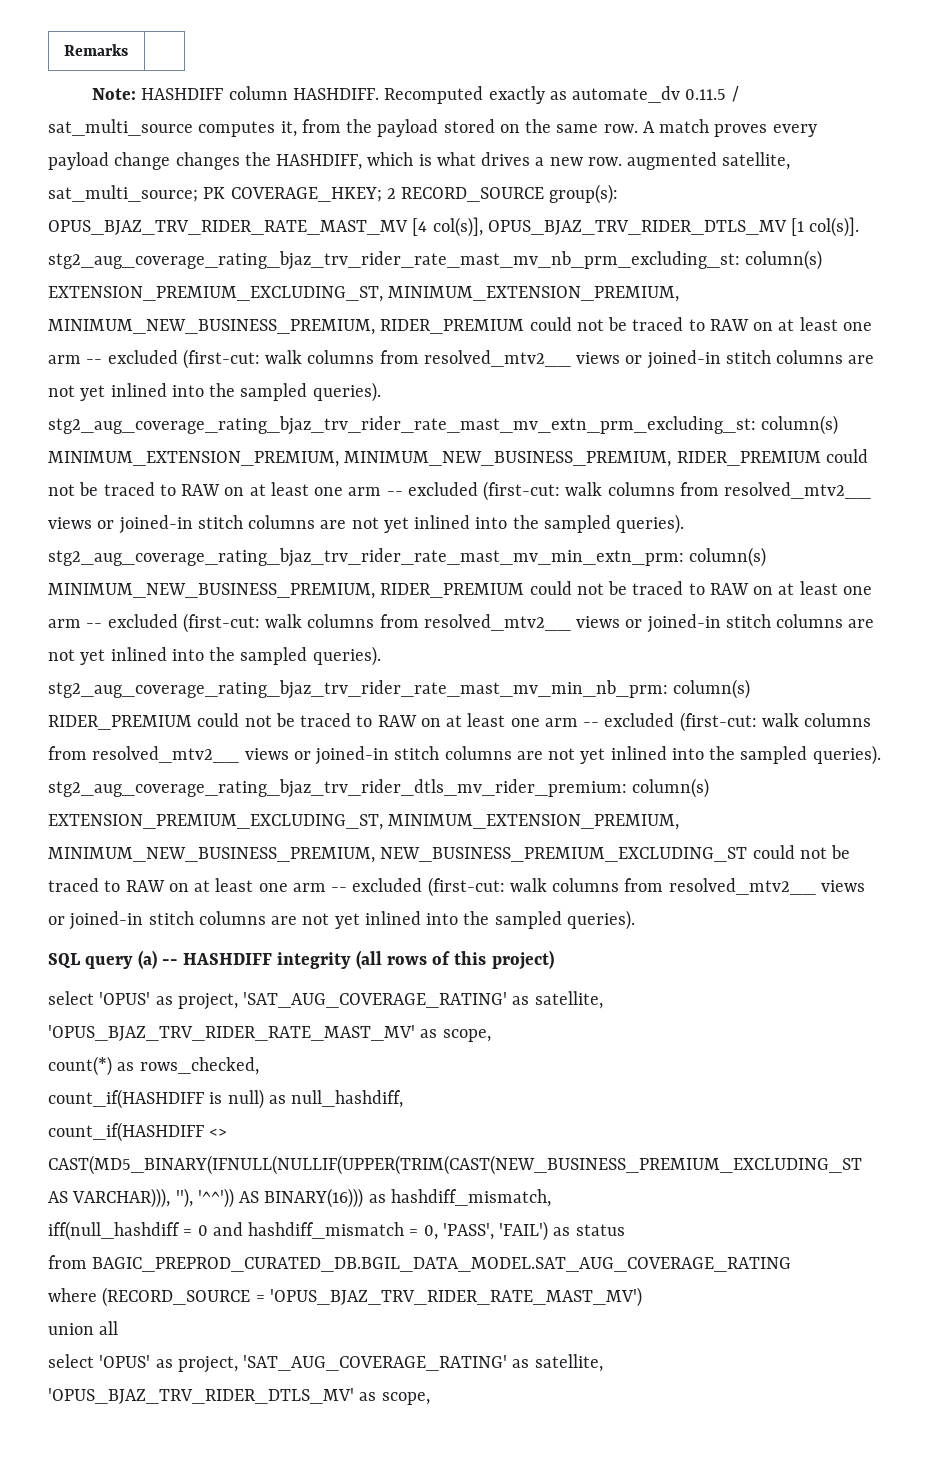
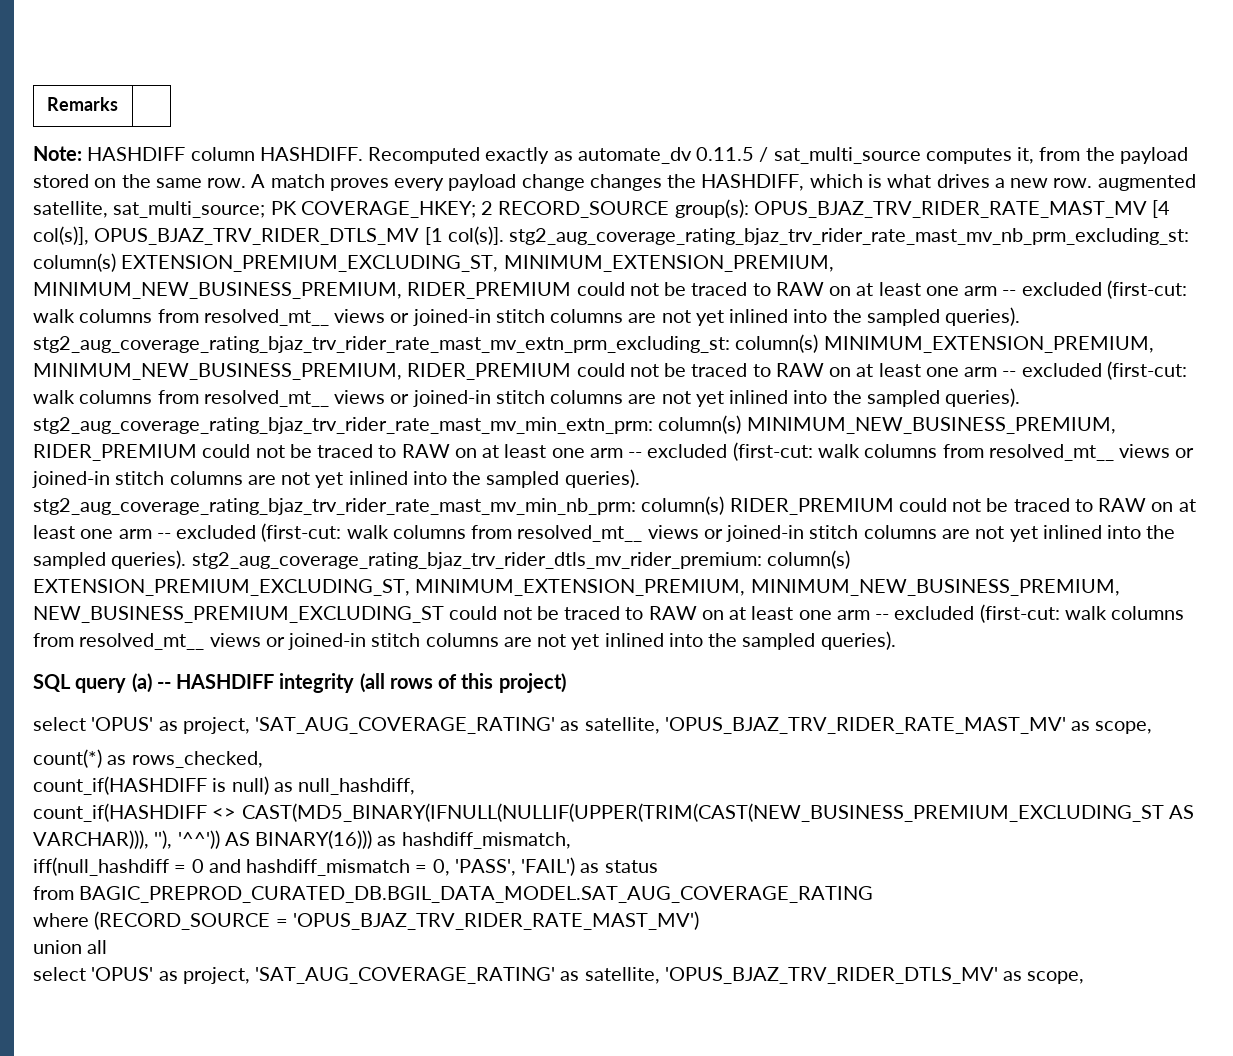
[423,350,571,367] resolved_mtv2__ -> [203,309,329,326] resolved_mt__
[724,482,872,499] resolved_mtv2__ -> [203,390,329,407] resolved_mt__
[423,614,571,631] resolved_mtv2__ -> [988,444,1114,461] resolved_mt__
[92,746,240,763] resolved_mtv2__ -> [517,525,643,542] resolved_mt__
[668,878,816,895] resolved_mtv2__ -> [79,633,205,650] resolved_mt__

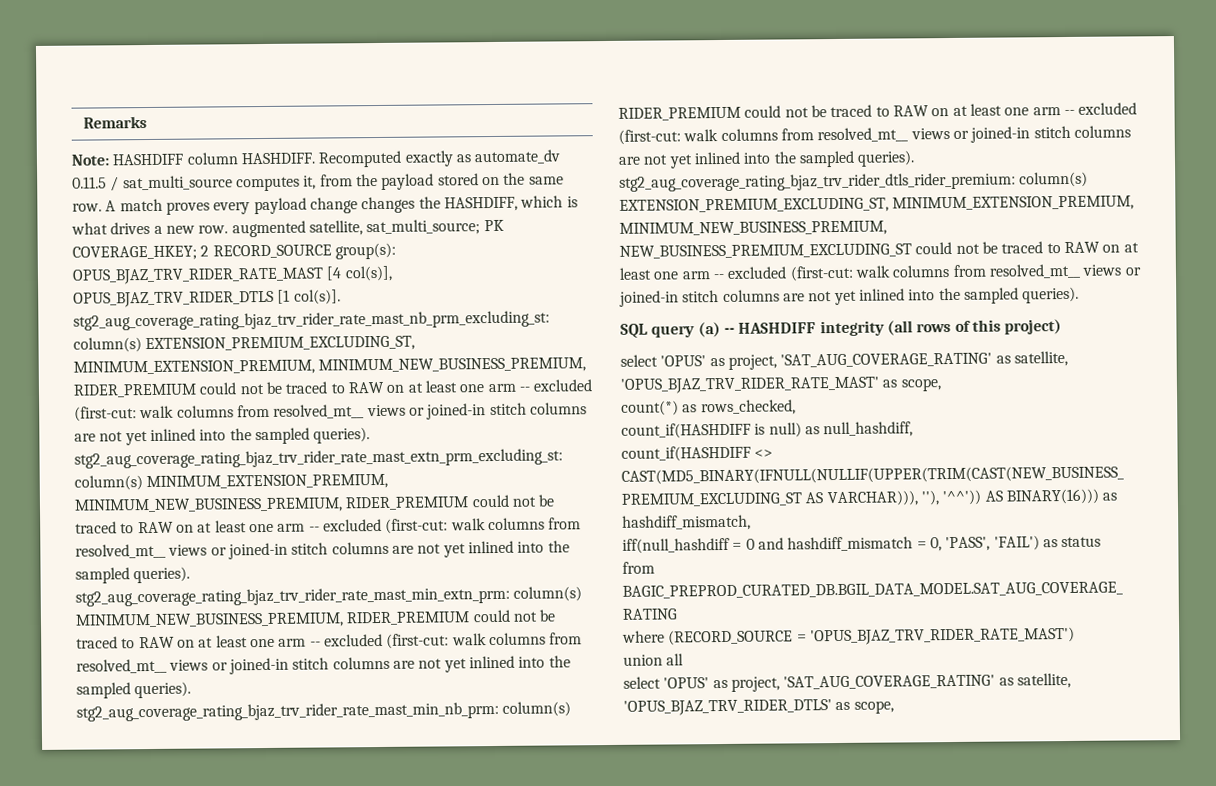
[753,201,1147,218] OPUS_BJAZ_TRV_RIDER_RATE_MAST_MV -> [72,267,324,285] OPUS_BJAZ_TRV_RIDER_RATE_MAST
[94,228,420,245] OPUS_BJAZ_TRV_RIDER_DTLS_MV -> [73,290,274,308] OPUS_BJAZ_TRV_RIDER_DTLS
[509,228,1190,245] stg2_aug_coverage_rating_bjaz_trv_rider_rate_mast_mv_nb_prm_excluding_st: -> [73,310,550,331] stg2_aug_coverage_rating_bjaz_trv_rider_rate_mast_nb_prm_excluding_st:
[33,336,730,353] stg2_aug_coverage_rating_bjaz_trv_rider_rate_mast_mv_extn_prm_excluding_st: -> [74,448,563,469] stg2_aug_coverage_rating_bjaz_trv_rider_rate_mast_extn_prm_excluding_st:
[33,417,653,434] stg2_aug_coverage_rating_bjaz_trv_rider_rate_mast_mv_min_extn_prm: -> [75,586,510,607] stg2_aug_coverage_rating_bjaz_trv_rider_rate_mast_min_extn_prm:
[33,498,636,515] stg2_aug_coverage_rating_bjaz_trv_rider_rate_mast_mv_min_nb_prm: -> [76,701,499,722] stg2_aug_coverage_rating_bjaz_trv_rider_rate_mast_min_nb_prm:
[191,552,762,569] stg2_aug_coverage_rating_bjaz_trv_rider_dtls_mv_rider_premium: -> [619,172,1016,192] stg2_aug_coverage_rating_bjaz_trv_rider_dtls_rider_premium:
[664,717,1066,734] 'OPUS_BJAZ_TRV_RIDER_RATE_MAST_MV' -> [620,376,879,394] 'OPUS_BJAZ_TRV_RIDER_RATE_MAST'
[292,911,699,930] 'OPUS_BJAZ_TRV_RIDER_RATE_MAST_MV') -> [809,626,1075,646] 'OPUS_BJAZ_TRV_RIDER_RATE_MAST')
[664,967,998,984] 'OPUS_BJAZ_TRV_RIDER_DTLS_MV' -> [623,699,832,716] 'OPUS_BJAZ_TRV_RIDER_DTLS'

